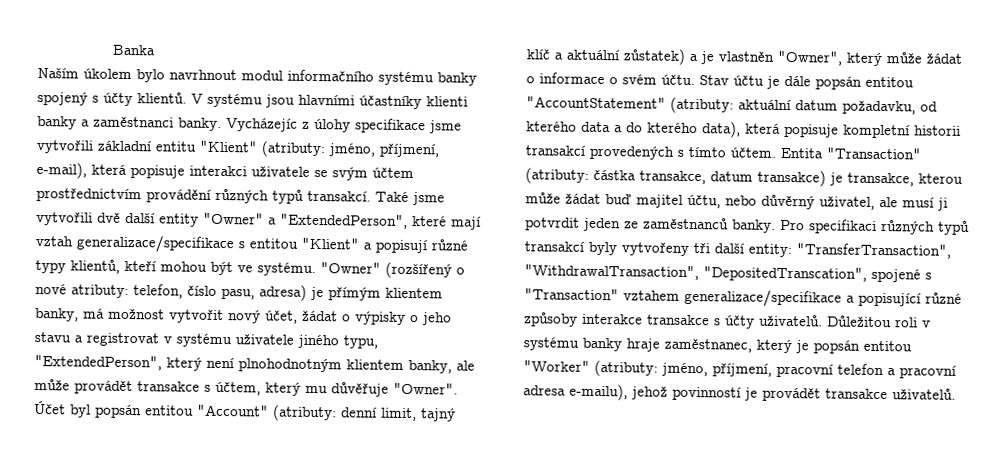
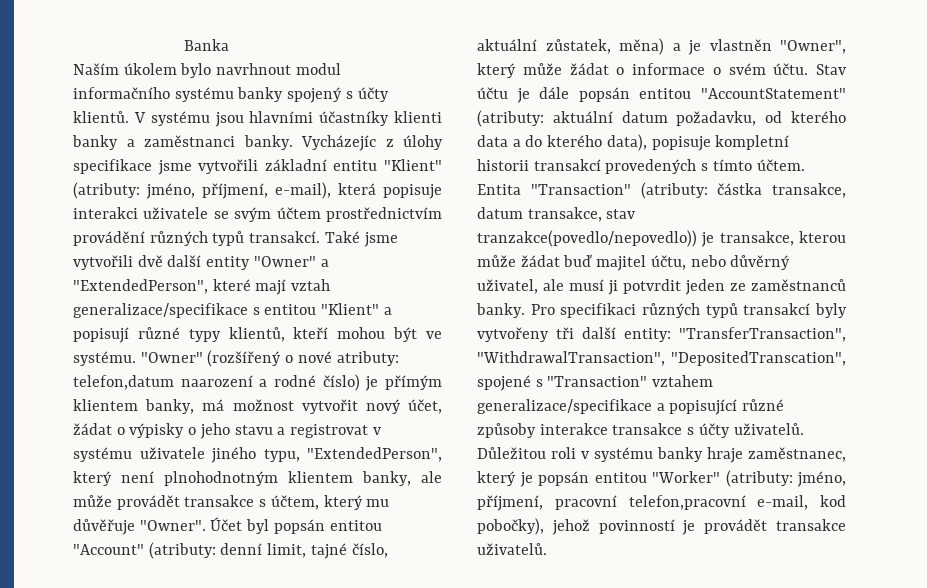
[133,284,307,301] telefon, číslo pasu, adresa) -> [73,374,360,391] telefon,datum naarození a rodné číslo)
[421,408,456,422] [526,48,686,65] tajný klíč a aktuální zůstatek) -> [310,543,388,559] [477,38,664,55] tajné číslo, aktuální zůstatek, měna)
[745,123,781,134] která -> (647, 142) none
[757,169,826,187] transakce) -> [527,207,636,222] [477,230,697,247] transakce, stav tranzakce(povedlo/nepovedlo))
[837,363,956,379] [523,383,628,401] telefon a pracovní adresa e-mailu), -> [628,495,846,510] [477,518,544,535] telefon,pracovní e-mail, kod pobočky),

